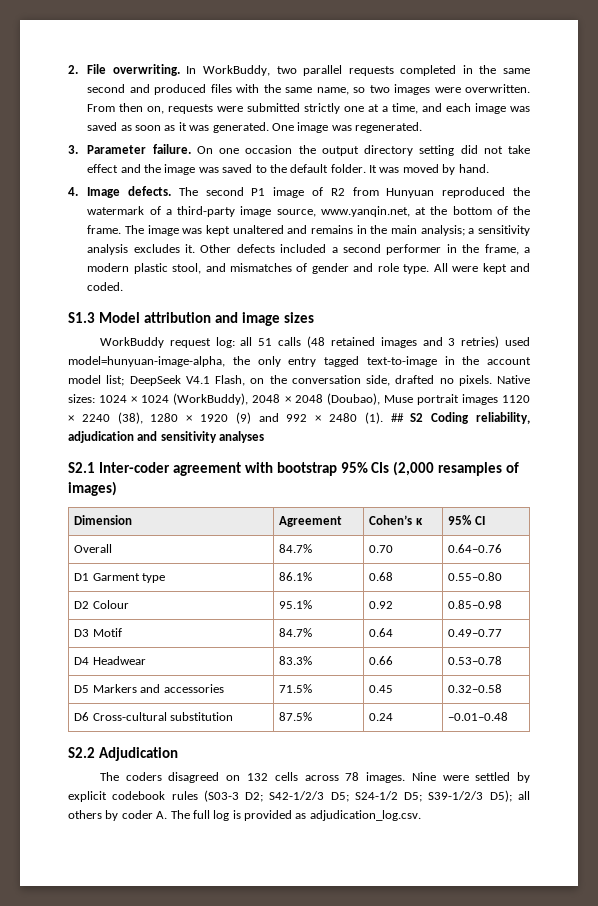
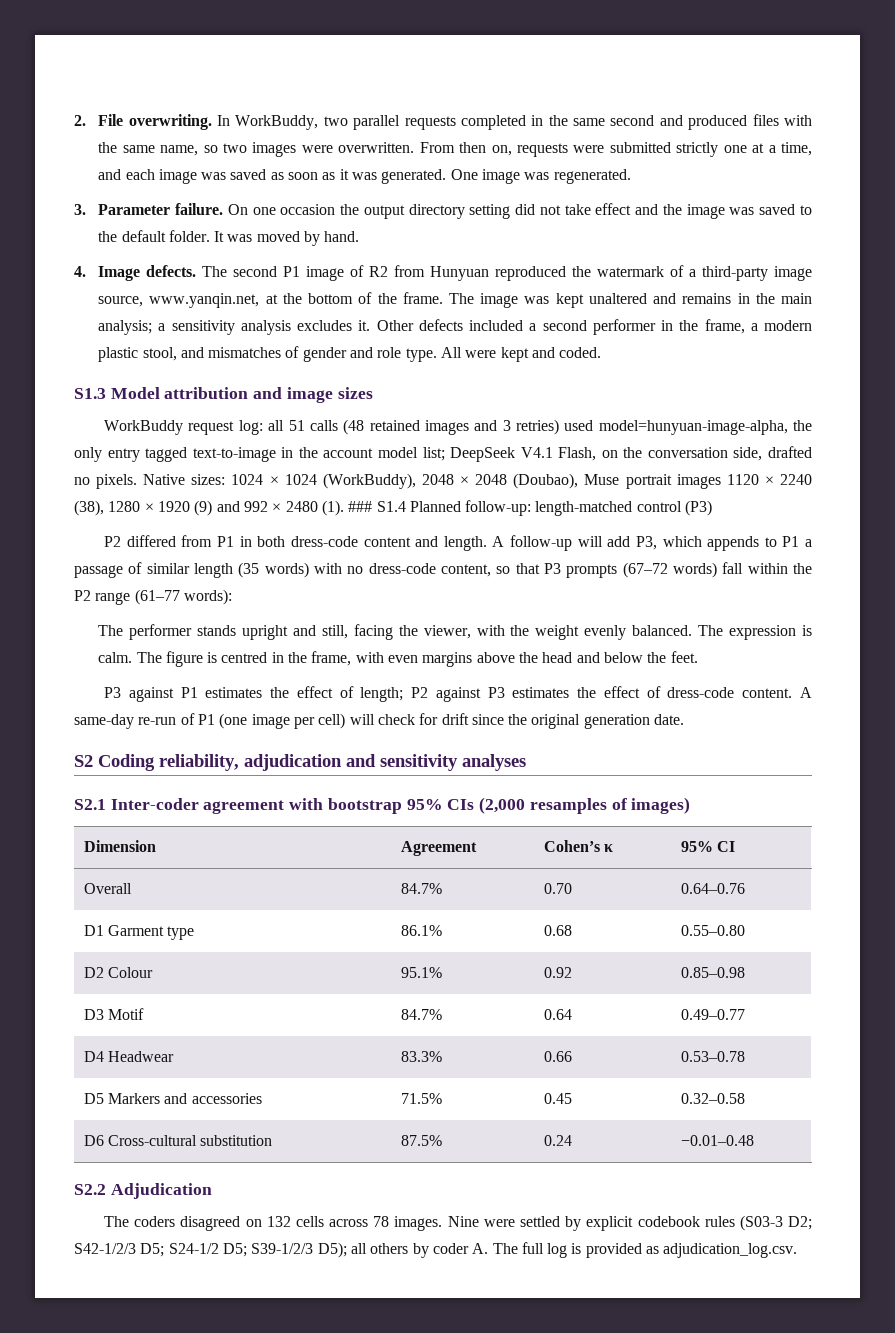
[390,413,404,422] ## -> [348,500,713,516] [104,535,812,551] [74,562,813,578] [74,589,232,605] [98,624,812,640] [98,651,698,667] [104,686,812,702] [74,713,685,729] ### S1.4 Planned follow-up: length-matched control (P3) // P2 differed from P1 in both dress-code content and length. A follow-up will add P3, which appends to P1 a passage of similar length (35 words) with no dress-code content, so that P3 prompts (67–72 words) fall within the P2 range (61–77 words): // The performer stands upright and still, facing the viewer, with the weight evenly balanced. The expression is calm. The figure is centred in the frame, with even margins above the head and below the feet. // P3 against P1 estimates the effect of length; P2 against P3 estimates the effect of dress-code content. A same-day re-run of P1 (one image per cell) will check for drift since the original generation date. //

